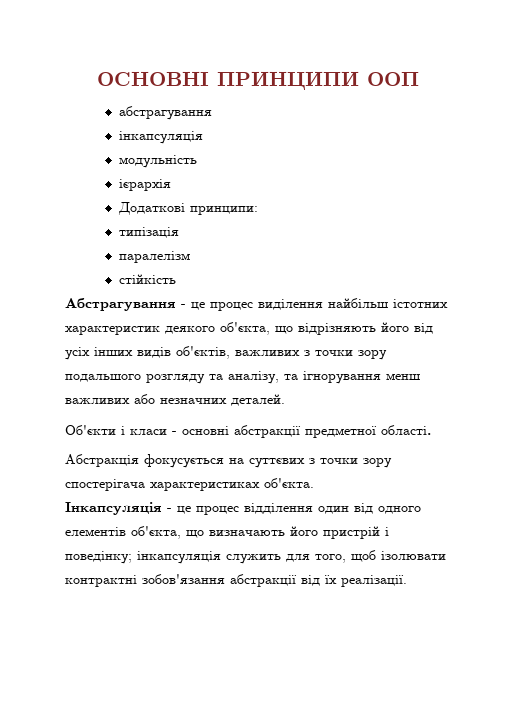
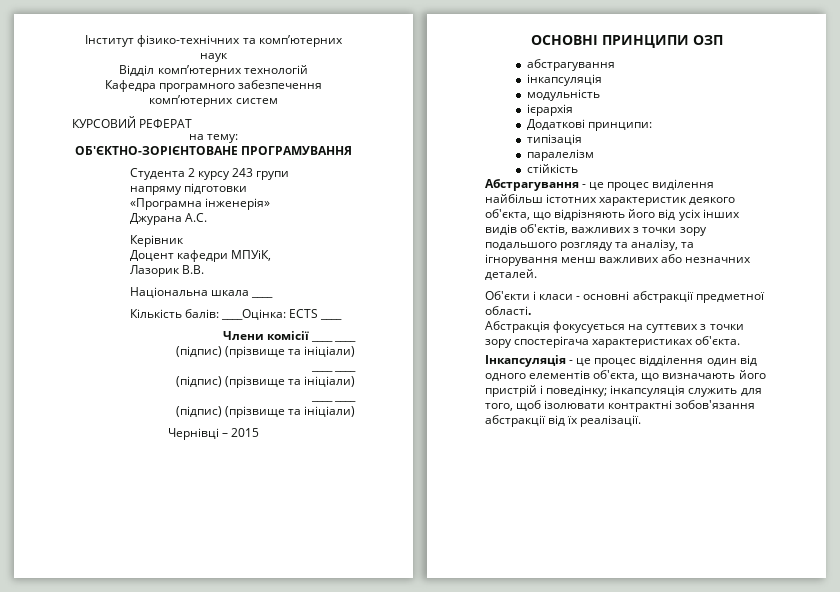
(96, 78) none -> [85,35,343,47] [200,53,228,62] [119,65,308,77] [104,80,323,92] [149,95,278,107] [72,116,193,128] [188,134,239,143] [74,146,353,155] [129,168,290,180] [129,183,247,195] [129,198,270,210] [129,213,207,225] [129,235,184,247] [129,250,271,262] [129,265,204,277] [129,287,249,298] [250,296,273,298] [129,309,319,320] [320,318,343,320] [222,331,309,340] [310,340,356,342] [175,346,355,358] [310,370,356,372] [175,376,355,388] [310,400,356,402] [175,406,355,418] [167,428,260,440] Інститут фізико-технічних та комп’ютерних наук // Відділ комп’ютерних технологій // Кафедра програмного забезпечення комп’ютерних систем // КУРСОВИЙ РЕФЕРАТ // на тему: // ОБ′ЄКТНО-ЗОРІЄНТОВАНЕ ПРОГРАМУВАННЯ // Студента 2 курсу 243 групи // напряму підготовки // «Програмна інженерія» // Джурана А.С. // Керівник // Доцент кафедри МПУіК, // Лазорик В.В. // Національна шкала ____ // Кількість балів: ____Оцінка: ECTS ____ // Члени комісії ____ ____ // (підпис) (прізвище та ініціали) // ____ ____ // (підпис) (прізвище та ініціали) // ____ ____ // (підпис) (прізвище та ініціали) // Чернівці – 2015 //
[366,72,419,86] ООП -> [692,35,723,45] ОЗП

